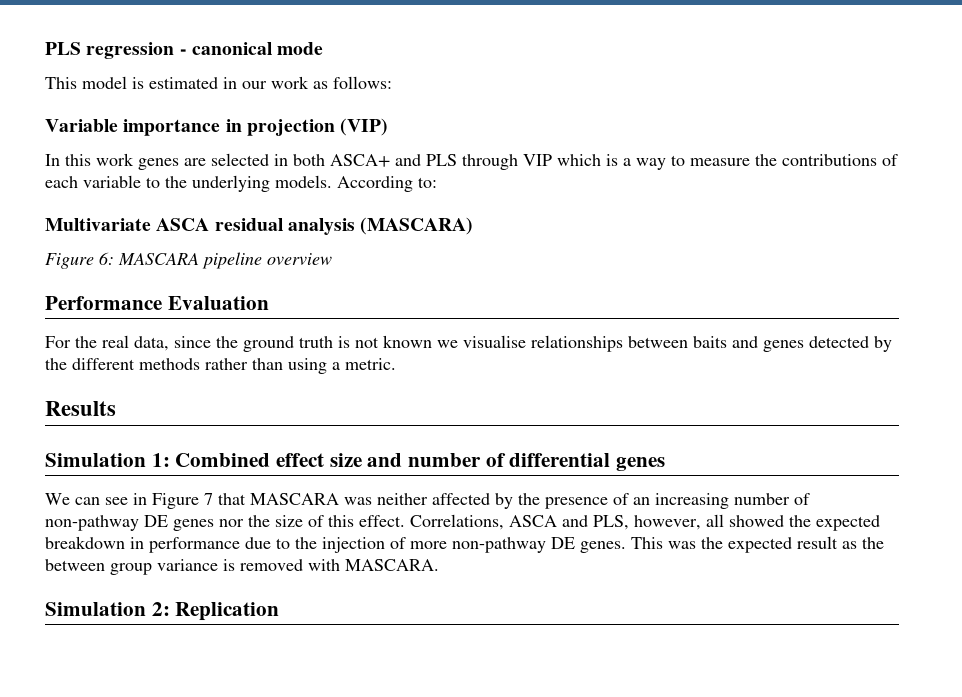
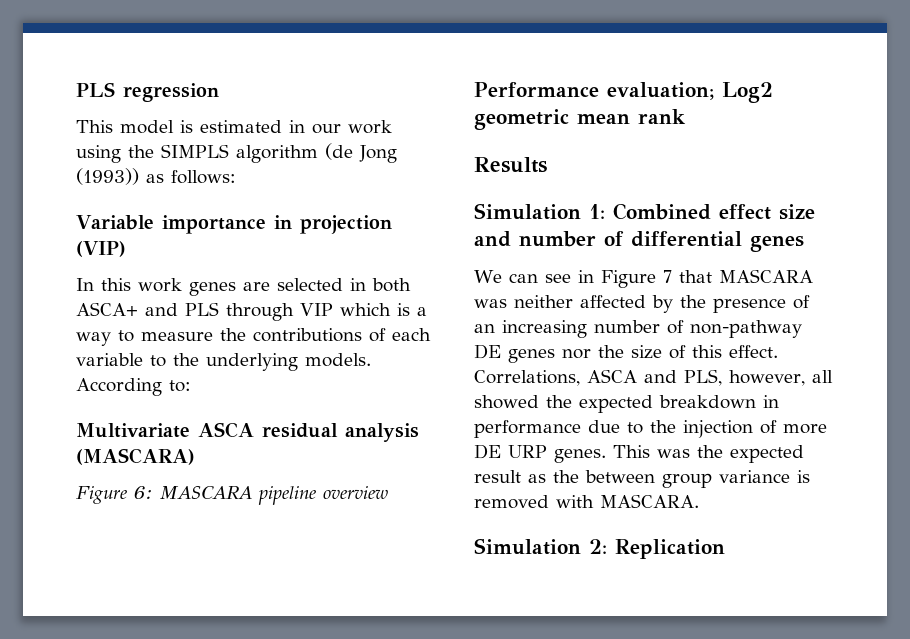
[179,42,324,55] - canonical mode -> (219, 92) none
(309, 82) none -> [76,143,397,163] [76,168,139,185] using the SIMPLS algorithm (de Jong (1993))
[167,296,269,310] [45,335,892,352] [45,358,396,374] Evaluation // For the real data, since the ground truth is not known we visualise relationships between baits and genes detected by the different methods rather than using a metric. -> [606,82,773,103] [474,109,686,130] evaluation; Log2 geometric mean rank
[452,537,575,553] non-pathway DE -> [474,444,547,459] DE URP

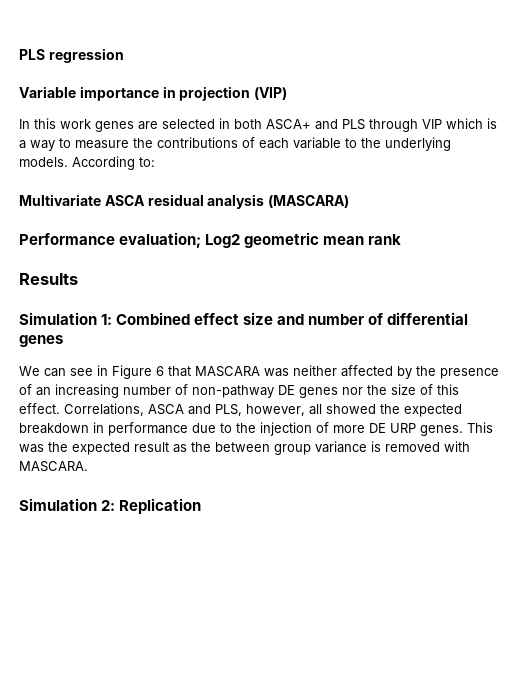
[76,120,392,134] [76,143,397,163] [76,168,236,185] // This model is estimated in our work using the SIMPLS algorithm (de Jong (1993)) as follows: -> (124, 55) none
[76,486,388,505] // Figure 6: MASCARA pipeline overview -> (350, 201) none
[662,270,672,283] 7 -> [156,366,164,376] 6

